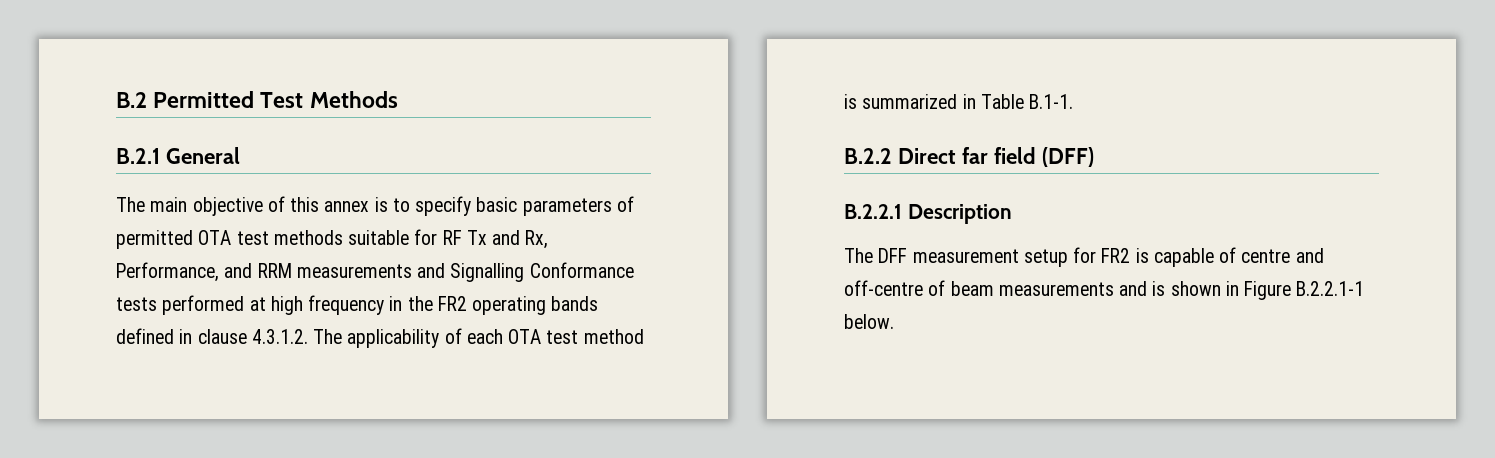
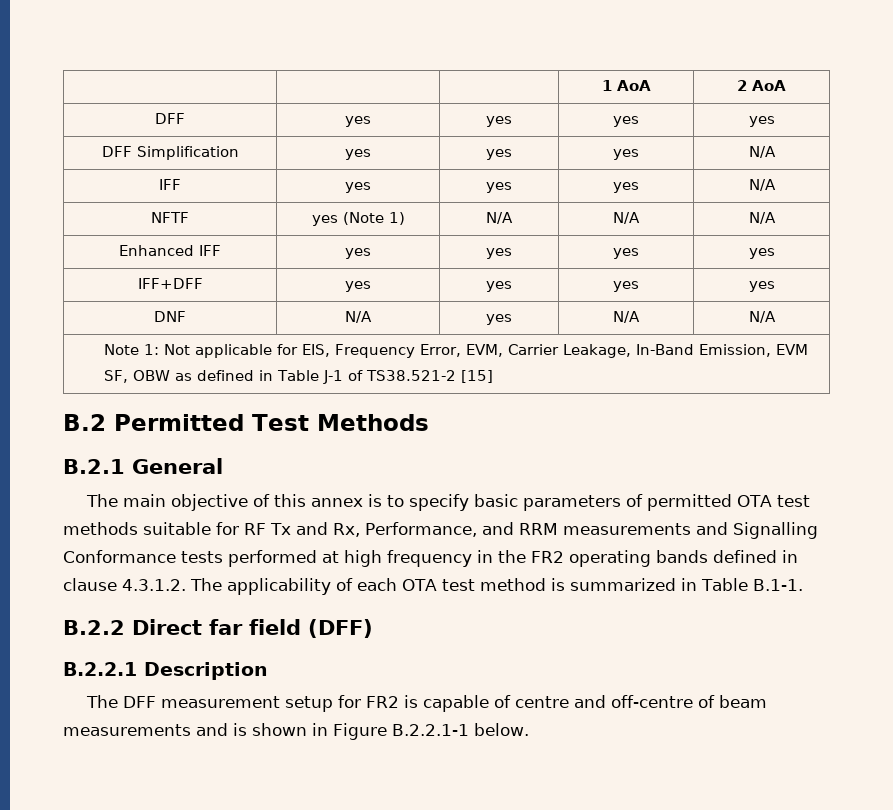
(116, 100) none -> [601,80,651,91] [737,80,786,91] [155,113,185,124] [345,116,371,127] [486,116,512,127] [613,116,639,127] [748,116,775,127] [101,146,239,160] [345,149,371,160] [486,149,512,160] [613,149,639,160] [748,146,776,158] [159,179,181,190] [345,182,371,193] [486,182,512,193] [613,182,639,193] [748,179,776,191] [151,212,189,223] [311,212,405,226] [486,212,513,224] [613,212,640,224] [748,212,776,224] [119,245,221,256] [345,248,371,259] [486,248,512,259] [613,248,639,259] [748,248,775,259] [137,278,203,289] [345,281,371,292] [486,281,512,292] [613,281,639,292] [748,281,775,292] [154,311,186,322] [345,311,372,323] [486,314,512,325] [613,311,640,323] [748,311,776,323] [104,344,809,358] [104,370,494,384] | | | 1 AoA | 2 AoA // DFF | yes | yes | yes | yes // DFF Simplification | yes | yes | yes | N/A // IFF | yes | yes | yes | N/A // NFTF | yes (Note 1) | N/A | N/A | N/A // Enhanced IFF | yes | yes | yes | yes // IFF+DFF | yes | yes | yes | yes // DNF | N/A | yes | N/A | N/A // Note 1: Not applicable for EIS, Frequency Error, EVM, Carrier Leakage, In-Band Emission, EVM SF, OBW as defined in Table J-1 of TS38.521-2 [15] //

